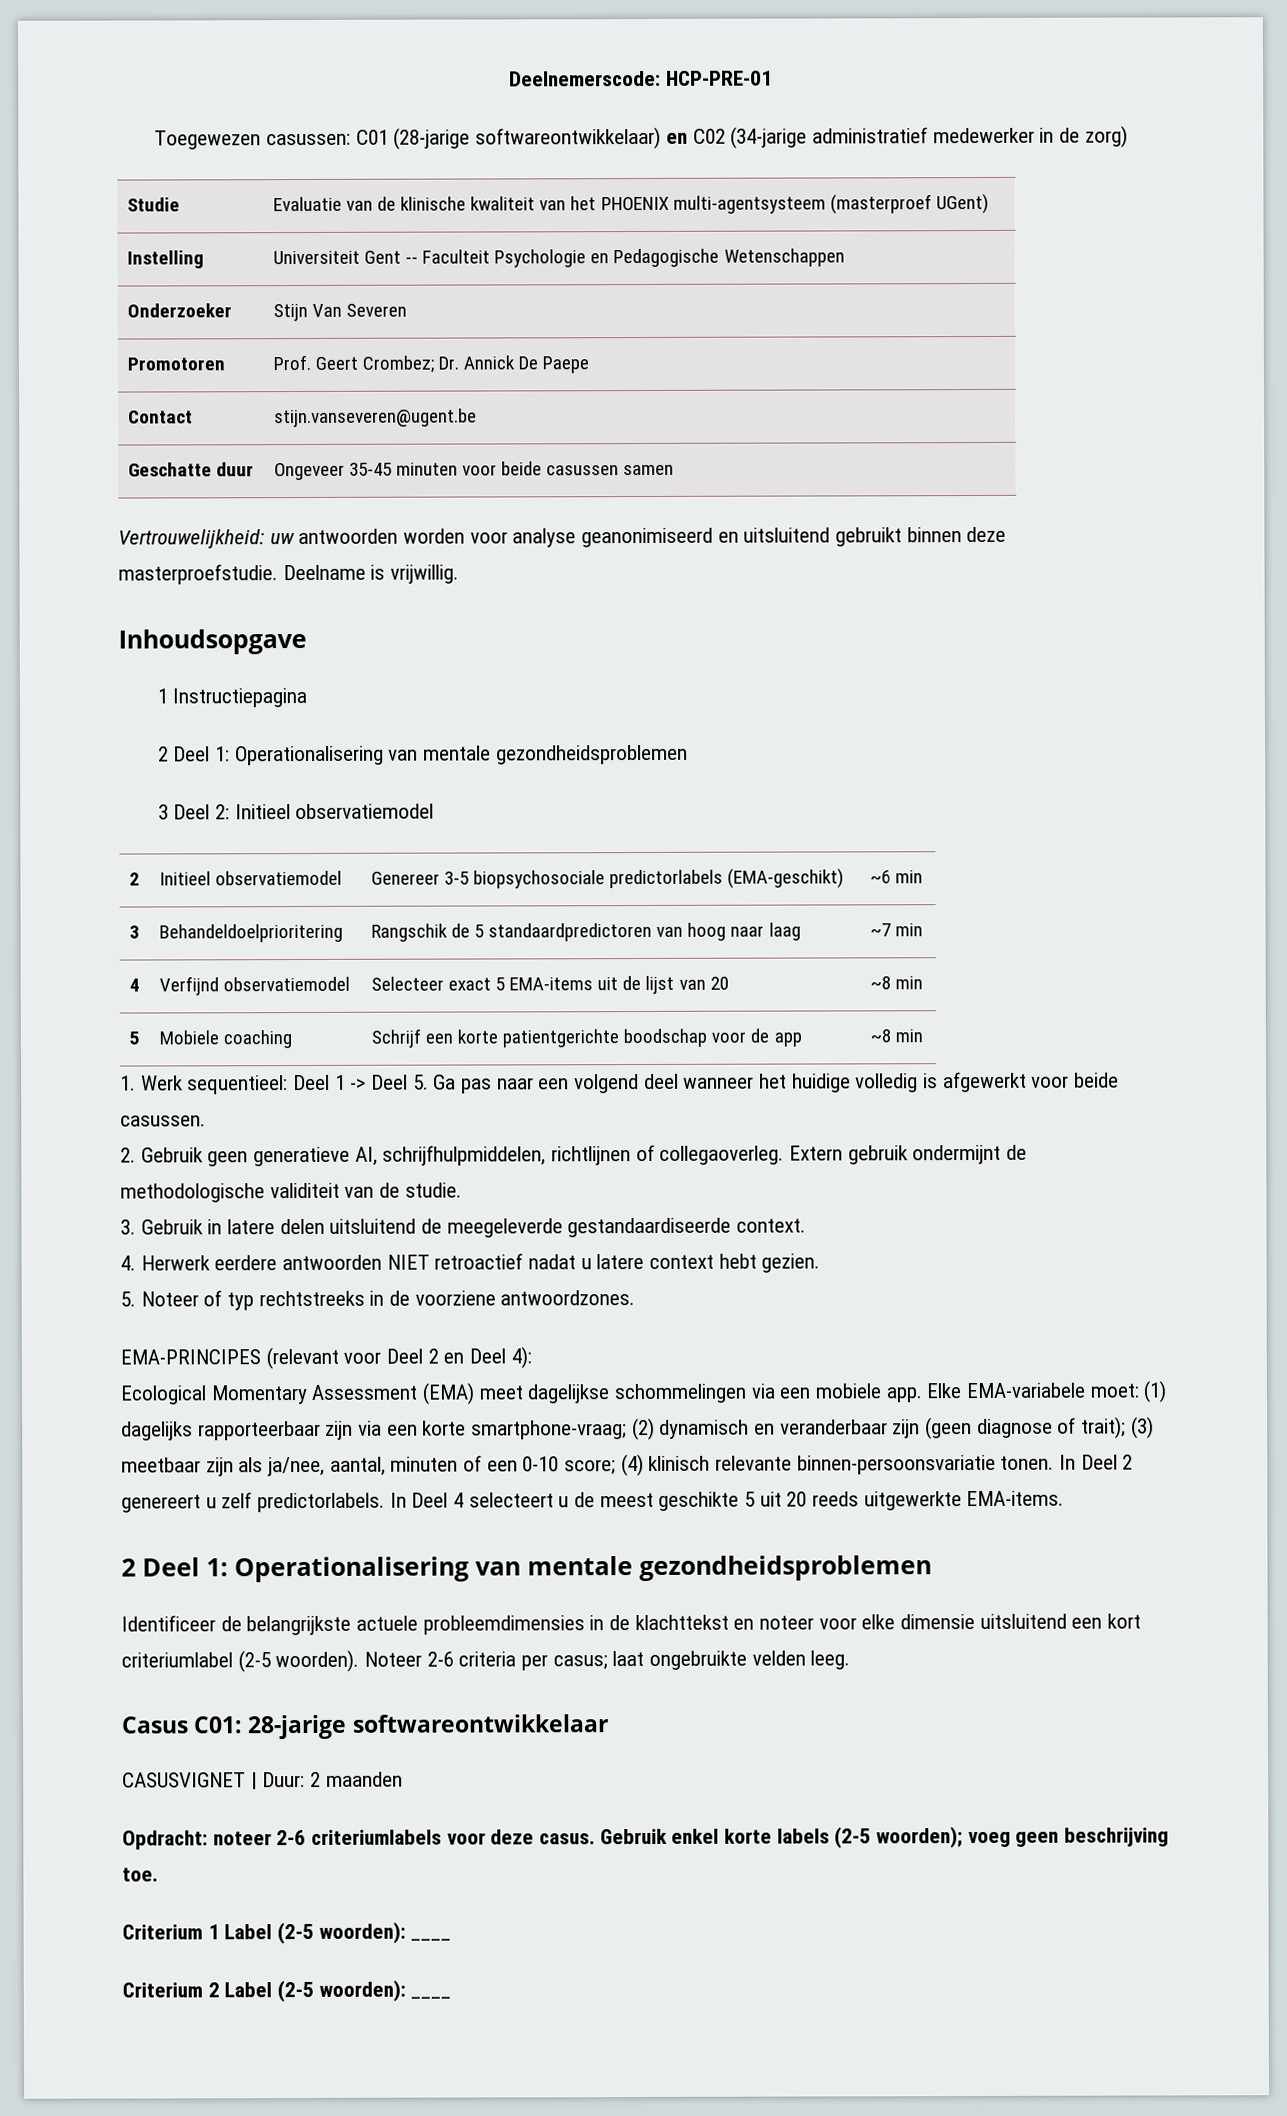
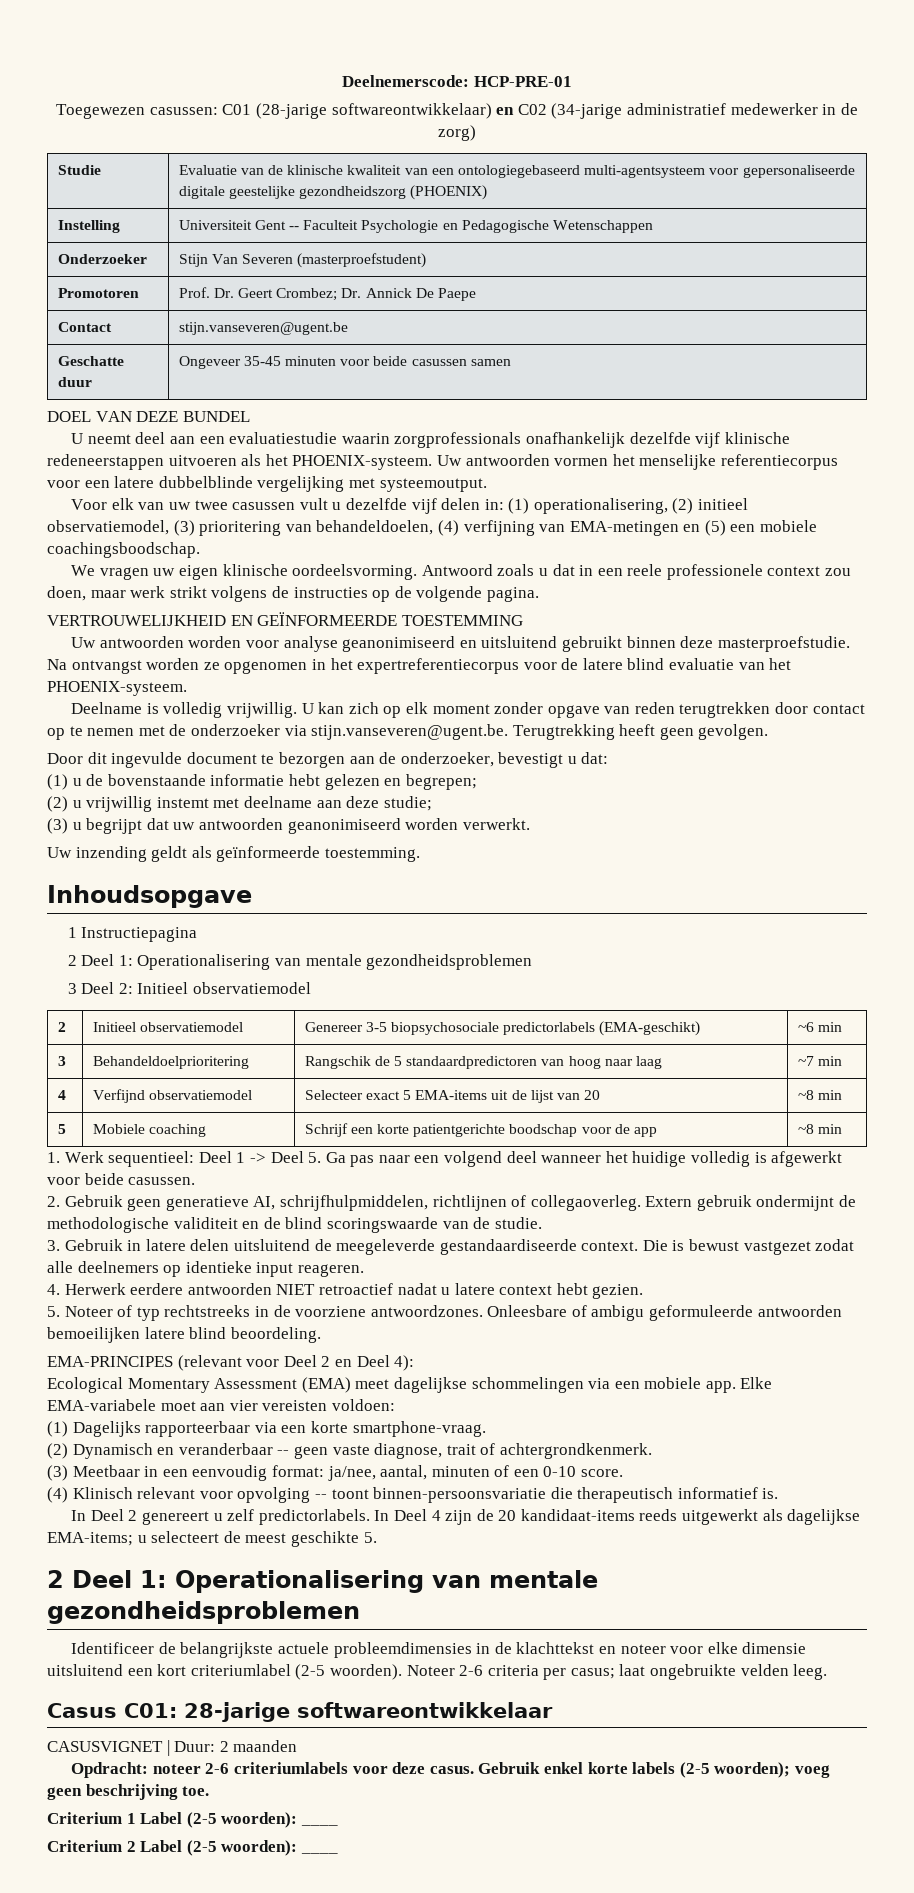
[570,193,989,215] het PHOENIX multi-agentsysteem (masterproef UGent) -> [431,165,855,178] [178,185,488,200] een ontologiegebaseerd multi-agentsysteem voor gepersonaliseerde digitale geestelijke gezondheidszorg (PHOENIX)
(407, 310) none -> [297,253,427,268] (masterproefstudent)
(311, 362) none -> [213,288,234,298] Dr.
[118,529,295,549] Vertrouwelijkheid: uw -> [47,411,250,422] [71,432,790,448] [47,454,838,470] [47,476,487,492] [71,498,749,514] [47,520,818,536] [47,542,200,558] [71,564,852,580] [47,586,539,602] [47,612,523,626] [71,637,97,648] DOEL VAN DEZE BUNDEL // U neemt deel aan een evaluatiestudie waarin zorgprofessionals onafhankelijk dezelfde vijf klinische redeneerstappen uitvoeren als het PHOENIX-systeem. Uw antwoorden vormen het menselijke referentiecorpus voor een latere dubbelblinde vergelijking met systeemoutput. // Voor elk van uw twee casussen vult u dezelfde vijf delen in: (1) operationalisering, (2) initieel observatiemodel, (3) prioritering van behandeldoelen, (4) verfijning van EMA-metingen en (5) een mobiele coachingsboodschap. // We vragen uw eigen klinische oordeelsvorming. Antwoord zoals u dat in een reele professionele context zou doen, maar werk strikt volgens de instructies op de volgende pagina. // VERTROUWELIJKHEID EN GEÏNFORMEERDE TOESTEMMING // Uw
(278, 574) none -> [47,658,792,674] [47,681,187,696] Na ontvangst worden ze opgenomen in het expertreferentiecorpus voor de latere blind evaluatie van het PHOENIX-systeem. //
(386, 572) none -> [163,702,223,718] volledig
(460, 574) none -> [301,702,865,718] [47,724,769,740] [47,752,609,768] [47,774,477,790] [47,796,432,812] [47,818,530,834] [47,846,420,862] U kan zich op elk moment zonder opgave van reden terugtrekken door contact op te nemen met de onderzoeker via stijn.vanseveren@ugent.be. Terugtrekking heeft geen gevolgen. // Door dit ingevulde document te bezorgen aan de onderzoeker, bevestigt u dat: // (1) u de bovenstaande informatie hebt gelezen en begrepen; // (2) u vrijwillig instemt met deelname aan deze studie; // (3) u begrijpt dat uw antwoorden geanonimiseerd worden verwerkt. // Uw inzending geldt als geïnformeerde toestemming.
(340, 1190) none -> [242,1217,438,1233] en de blind scoringswaarde
(807, 1225) none -> [642,1239,855,1255] [47,1261,364,1277] Die is bewust vastgezet zodat alle deelnemers op identieke input reageren.
(636, 1298) none -> [487,1305,842,1321] [47,1327,321,1343] Onleesbare of ambigu geformuleerde antwoorden bemoeilijken latere blind beoordeling.
[1089,1380,1168,1403] [121,1416,1154,1441] [121,1457,264,1477] moet: (1) dagelijks rapporteerbaar zijn via een korte smartphone-vraag; (2) dynamisch en veranderbaar zijn (geen diagnose of trait); (3) meetbaar zijn als -> [160,1399,395,1411] [47,1421,486,1437] [47,1443,652,1459] [47,1465,324,1481] moet aan vier vereisten voldoen: // (1) Dagelijks rapporteerbaar via een korte smartphone-vraag. // (2) Dynamisch en veranderbaar -- geen vaste diagnose, trait of achtergrondkenmerk. // (3) Meetbaar in een eenvoudig format:
[564,1454,1055,1477] score; (4) klinisch relevante binnen-persoonsvariatie tonen. -> [581,1469,624,1477] [47,1487,779,1503] score. // (4) Klinisch relevant voor opvolging -- toont binnen-persoonsvariatie die therapeutisch informatief is. //
[468,1490,1065,1511] selecteert u de meest geschikte 5 uit 20 reeds uitgewerkte EMA-items. -> [445,1509,861,1525] [47,1531,377,1547] zijn de 20 kandidaat-items reeds uitgewerkt als dagelijkse EMA-items; u selecteert de meest geschikte 5.

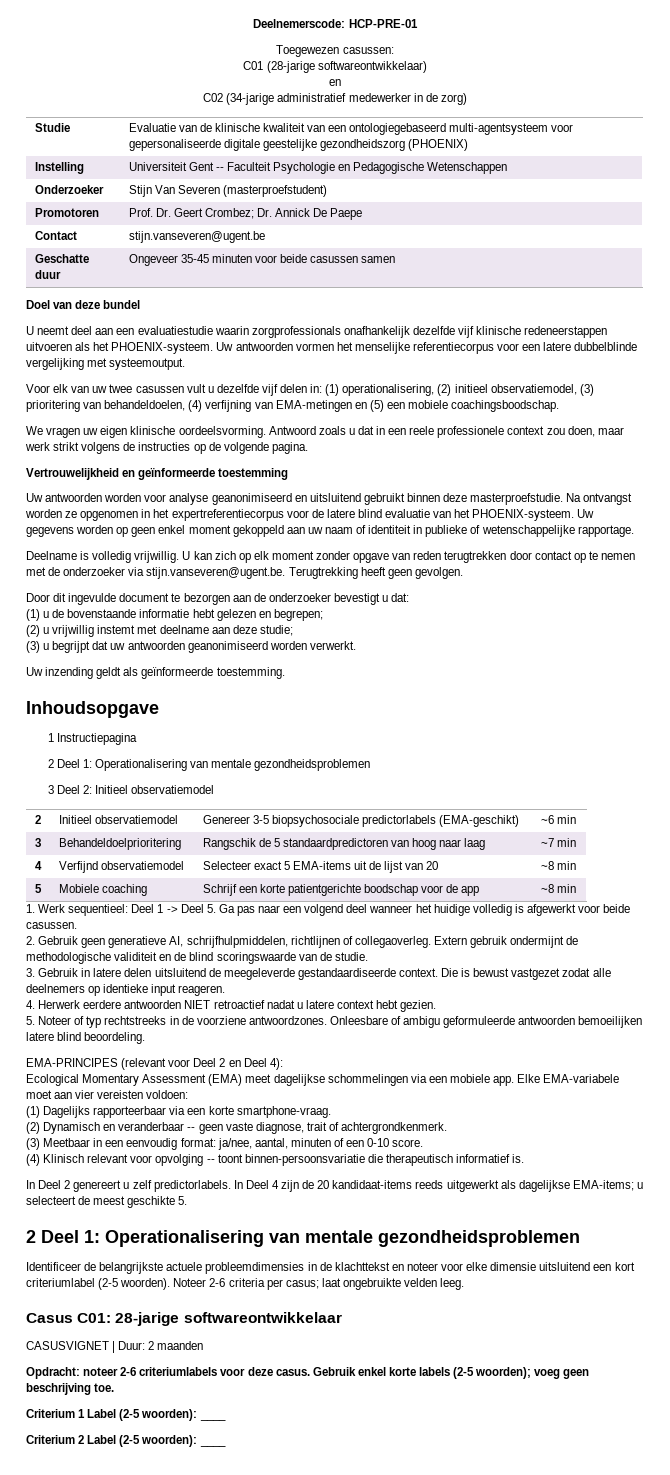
(218, 111) none -> (394, 50) //
[496,107,515,115] en -> [329,79,341,86] // en //
[47,411,250,422] DOEL VAN DEZE BUNDEL -> [26,300,141,309] Doel van deze bundel
[47,612,523,626] VERTROUWELIJKHEID EN GEÏNFORMEERDE TOESTEMMING -> [26,467,289,480] Vertrouwelijkheid en geïnformeerde toestemming
(187, 688) none -> [577,509,595,518] [26,525,634,537] Uw gegevens worden op geen enkel moment gekoppeld aan uw naam of identiteit in publieke of wetenschappelijke rapportage.
[400,752,494,767] onderzoeker, -> [268,593,331,602] onderzoeker

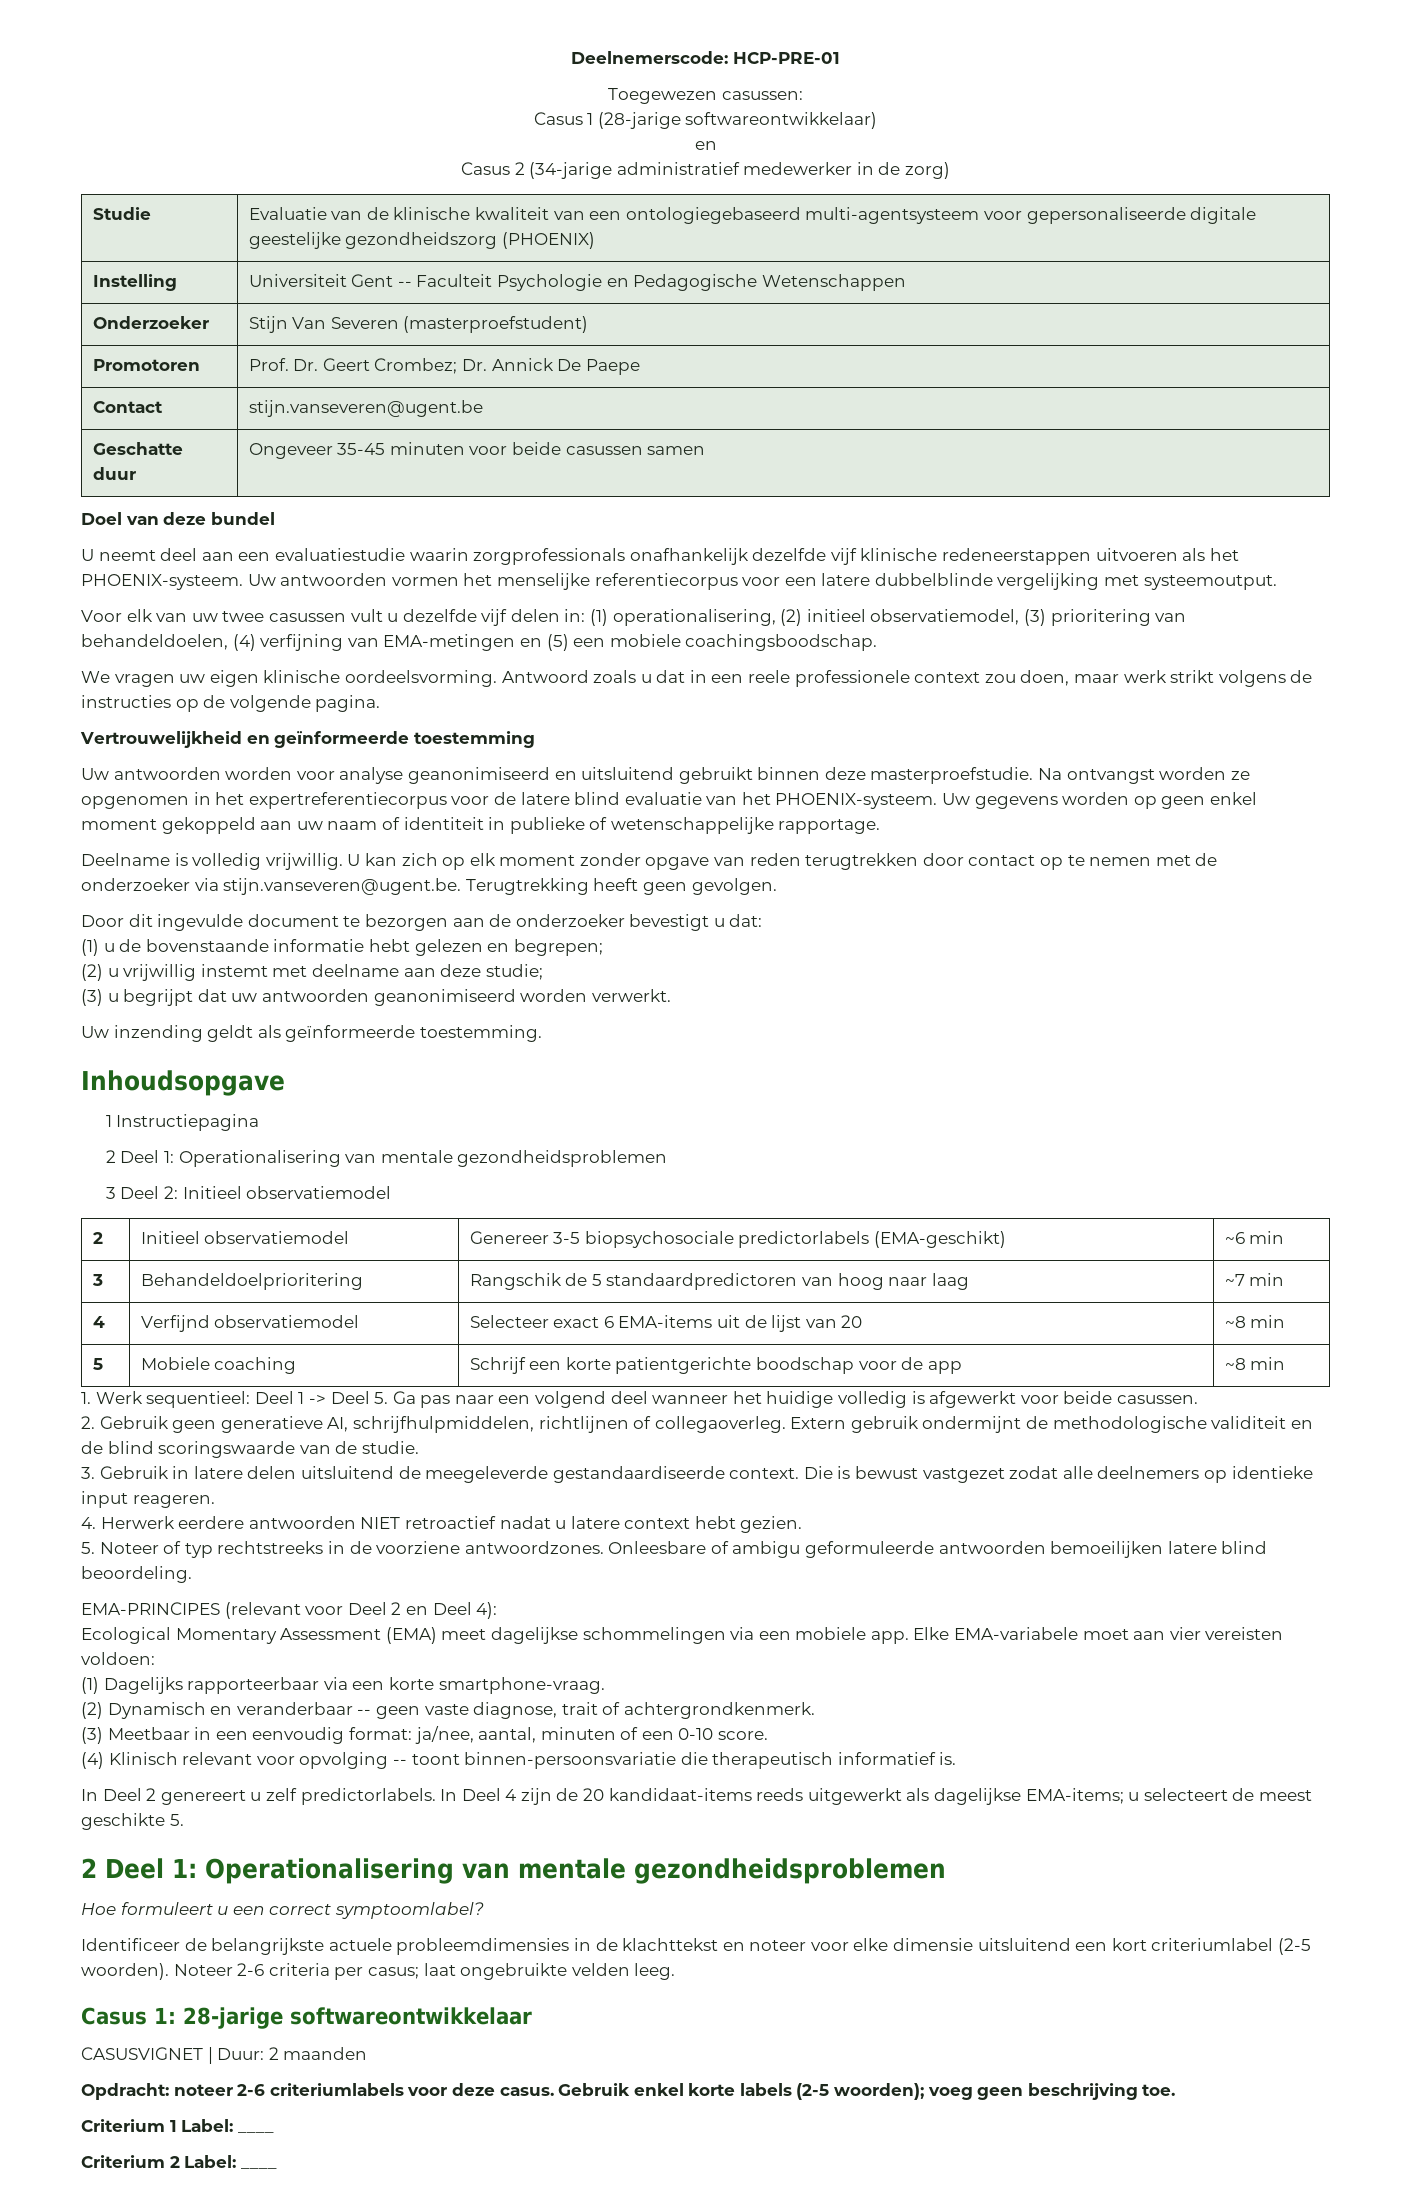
[243,61,264,70] C01 -> [533,112,594,125] Casus 1
[203,93,224,102] C02 -> [460,162,525,175] Casus 2
[283,861,290,870] 5 -> [603,1316,614,1328] 6
(580, 1238) none -> [81,1902,484,1919] // Hoe formuleert u een correct symptoomlabel?
[77,1313,112,1323] C01: -> [154,2007,176,2024] 1:
[87,1409,198,1421] Label (2-5 woorden): -> [181,2119,234,2132] Label:
[87,1435,198,1447] Label (2-5 woorden): -> [184,2155,237,2168] Label:

